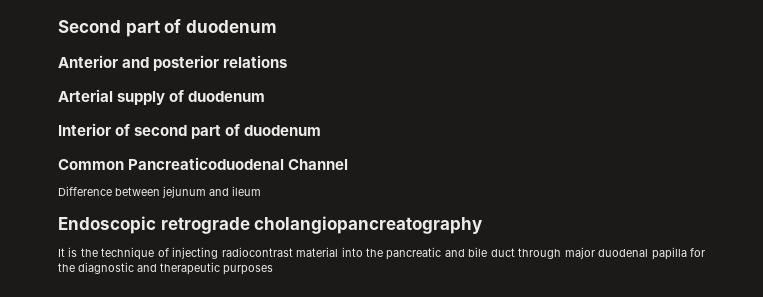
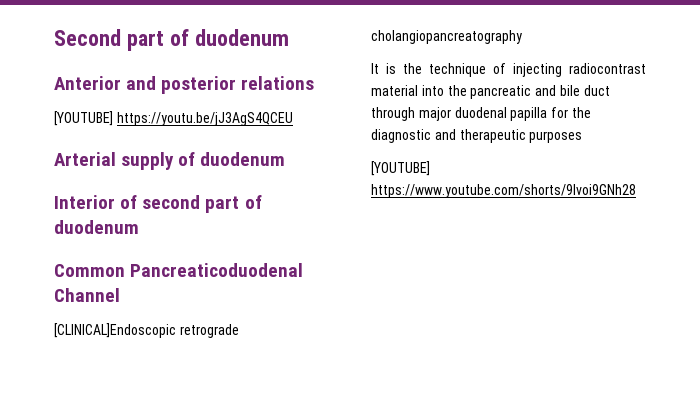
(288, 61) none -> [54,111,293,126] // [YOUTUBE] https://youtu.be/jJ3AgS4QCEU
[58,186,261,198] [58,216,156,234] Difference between jejunum and ileum // Endoscopic -> [54,323,176,338] [CLINICAL]Endoscopic
(273, 270) none -> [371,161,430,176] [371,184,636,198] // [YOUTUBE] https://www.youtube.com/shorts/9lvoi9GNh28

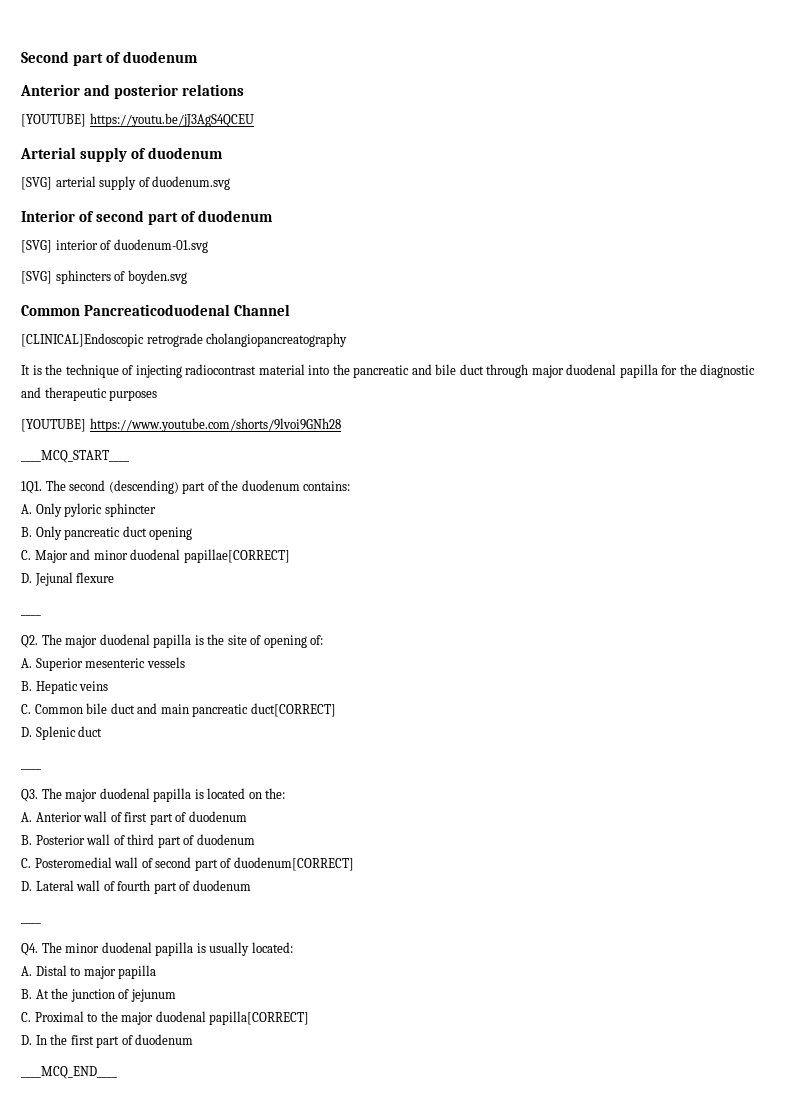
(286, 159) none -> [21,176,231,190] // [SVG] arterial supply of duodenum.svg
(139, 227) none -> [21,239,208,253] [21,270,187,284] // [SVG] interior of duodenum-01.svg // [SVG] sphincters of boyden.svg
(636, 191) none -> [21,450,129,463] [21,480,351,494] [21,503,156,517] [21,526,193,540] [21,549,290,563] [21,572,115,586] [21,614,41,616] [21,634,324,648] [21,657,185,671] [21,681,109,694] [21,703,336,717] [21,726,103,740] [21,768,41,770] [21,788,286,802] [21,811,247,825] [21,834,255,848] [21,857,354,871] [21,880,251,894] [21,922,41,924] [21,942,293,956] [21,965,157,979] [21,988,176,1002] [21,1011,310,1025] [21,1034,194,1048] [21,1066,117,1079] // ____MCQ_START____ // 1Q1. The second (descending) part of the duodenum contains: // A. Only pyloric sphincter // B. Only pancreatic duct opening // C. Major and minor duodenal papillae[CORRECT] // D. Jejunal flexure // ____ // Q2. The major duodenal papilla is the site of opening of: // A. Superior mesenteric vessels // B. Hepatic veins // C. Common bile duct and main pancreatic duct[CORRECT] // D. Splenic duct // ____ // Q3. The major duodenal papilla is located on the: // A. Anterior wall of first part of duodenum // B. Posterior wall of third part of duodenum // C. Posteromedial wall of second part of duodenum[CORRECT] // D. Lateral wall of fourth part of duodenum // ____ // Q4. The minor duodenal papilla is usually located: // A. Distal to major papilla // B. At the junction of jejunum // C. Proximal to the major duodenal papilla[CORRECT] // D. In the first part of duodenum // ____MCQ_END____

